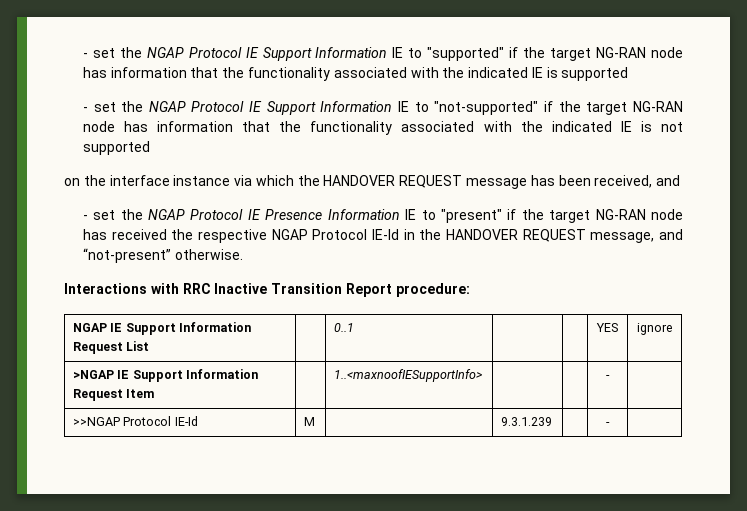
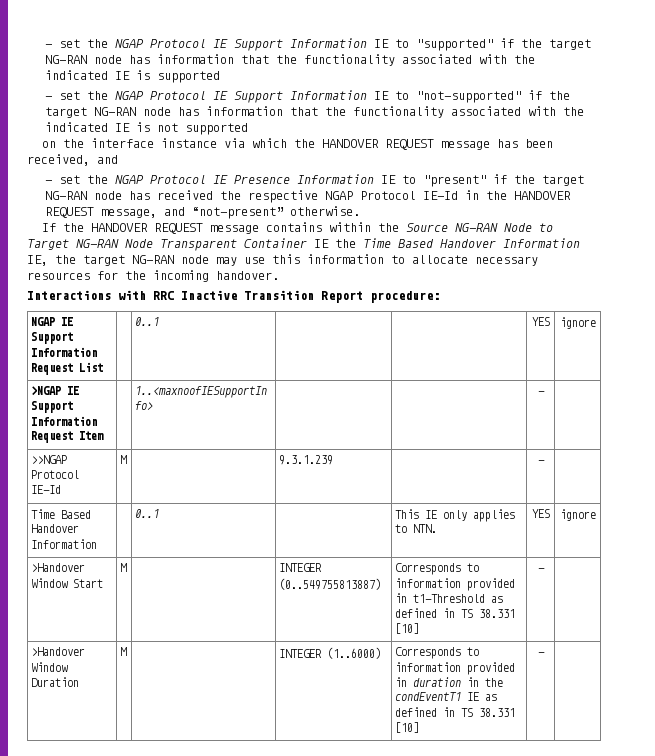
(243, 254) none -> [41,222,553,234] [27,238,580,251] [27,254,538,266] [27,270,279,282] // If the HANDOVER REQUEST message contains within the Source NG-RAN Node to Target NG-RAN Node Transparent Container IE the Time Based Handover Information IE, the target NG-RAN node may use this information to allocate necessary resources for the incoming handover.
(610, 424) none -> [31,509,92,519] [31,524,80,533] [31,539,98,549] [135,509,160,518] [395,509,516,522] [395,524,438,533] [531,509,550,518] [559,509,596,521] [31,563,86,572] [31,578,104,588] [120,563,128,572] [279,563,323,572] [279,578,382,590] [395,563,480,575] [395,578,516,591] [395,593,504,603] [395,608,516,618] [395,623,420,634] [537,568,545,572] [31,647,86,656] [31,662,69,672] [31,677,80,687] [120,647,128,656] [279,647,382,659] [395,647,480,659] [395,662,516,675] [395,677,504,687] [395,692,498,701] [395,707,516,717] [395,722,420,733] [537,652,545,656] // Time Based Handover Information | | 0..1 | | This IE only applies to NTN. | YES | ignore // >Handover Window Start | M | | INTEGER (0..549755813887) | Corresponds to information provided in t1-Threshold as defined in TS 38.331 [10] | - | // >Handover Window Duration | M | | INTEGER (1..6000) | Corresponds to information provided in duration in the condEventT1 IE as defined in TS 38.331 [10] | - |

